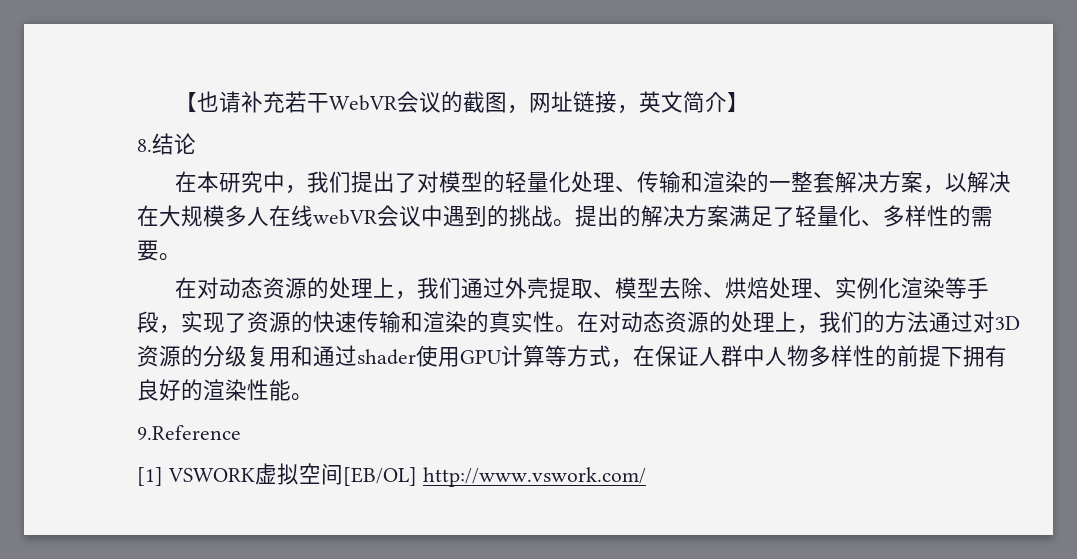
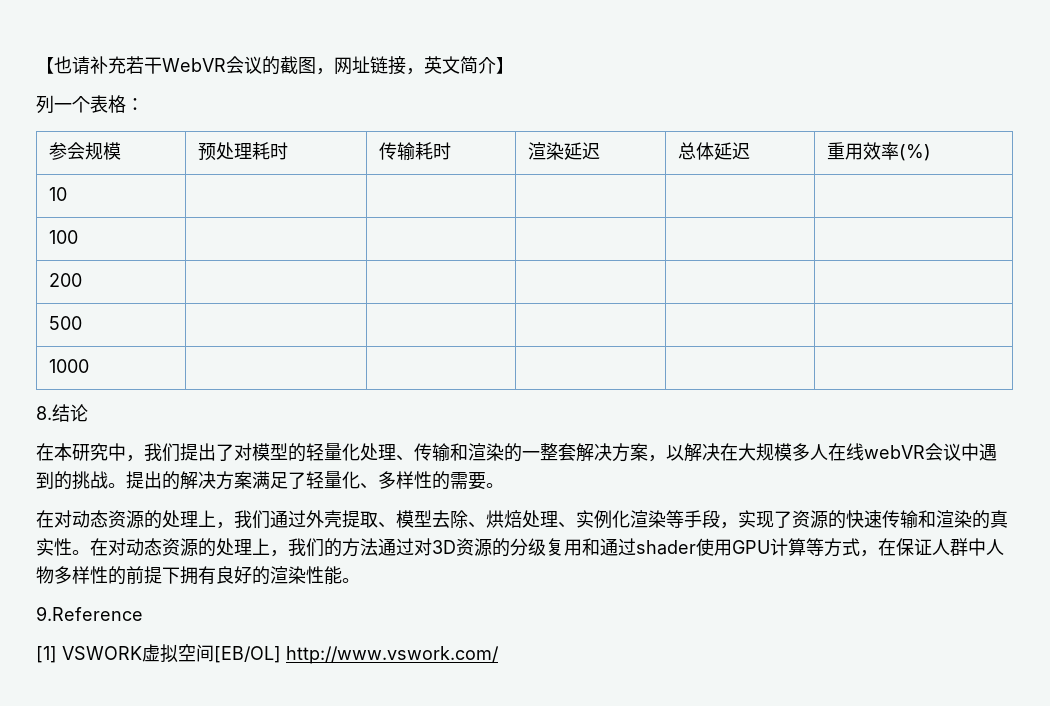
(750, 102) none -> [36,95,144,114] [49,142,122,160] [198,142,289,161] [379,142,452,161] [528,142,601,160] [678,142,751,160] [827,142,932,161] [49,187,68,201] [49,230,79,244] [49,273,83,287] [49,316,83,330] [49,359,90,373] // 列一个表格： // 参会规模 | 预处理耗时 | 传输耗时 | 渲染延迟 | 总体延迟 | 重用效率(%) // 10 | | | | | // 100 | | | | | // 200 | | | | | // 500 | | | | | // 1000 | | | | |

